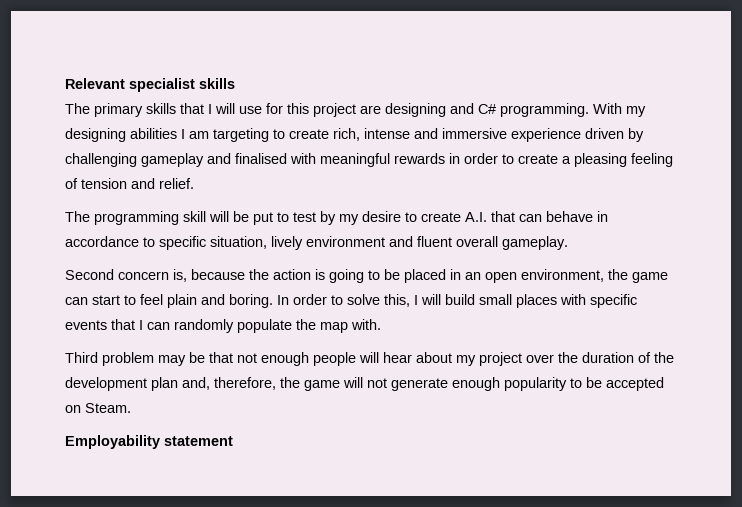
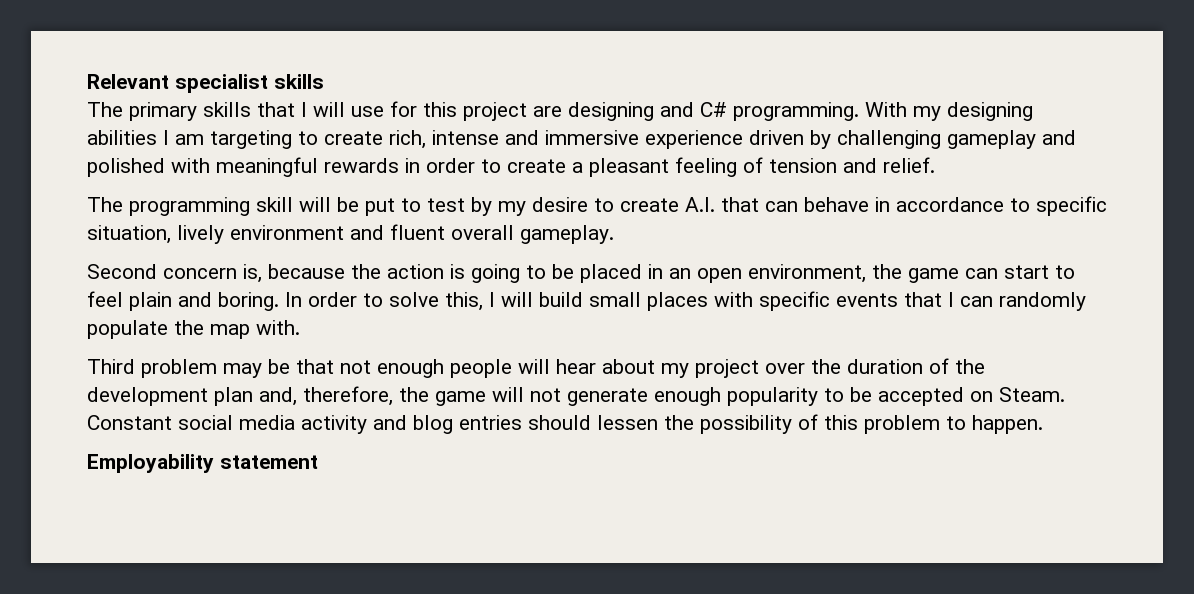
[235,153,287,164] finalised -> [87,158,165,177] polished
[574,153,627,167] pleasing -> [589,158,669,177] pleasant
(131, 408) none -> [87,414,1043,434] Constant social media activity and blog entries should lessen the possibility of this problem to happen.

